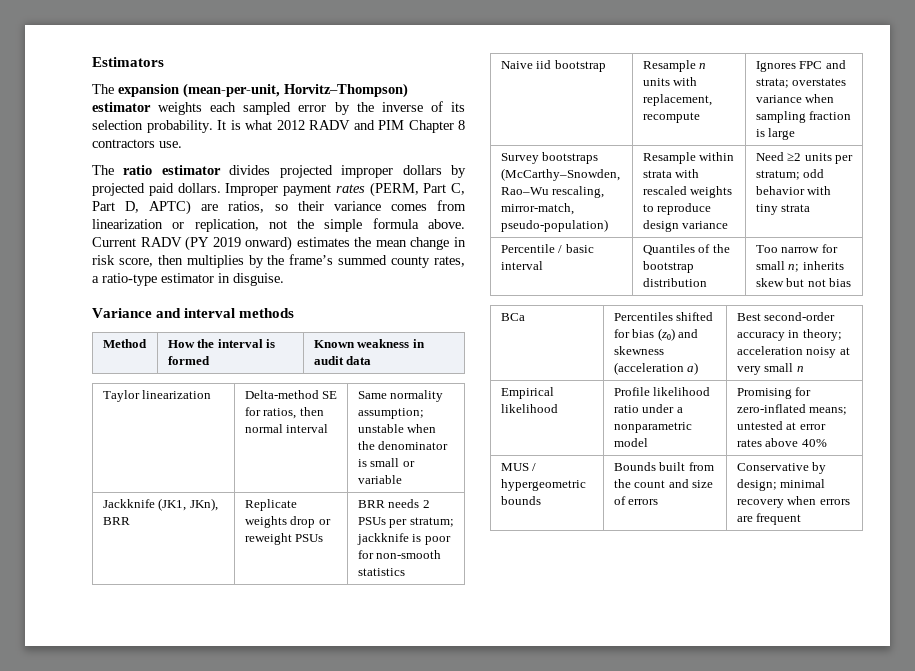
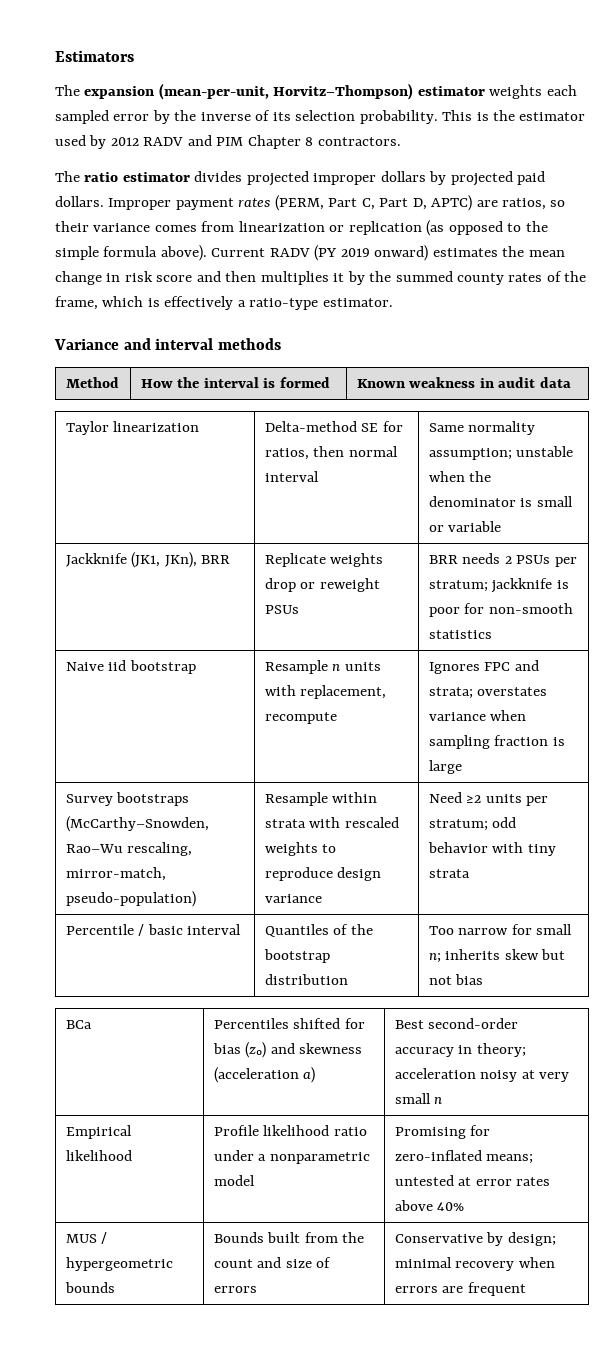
[217,120,272,130] It is what -> [442,110,586,121] [55,135,107,149] This is the estimator used by
[92,139,182,148] contractors use. -> [317,137,401,146] contractors.
[194,219,287,232] replication, not -> [348,220,522,236] replication (as opposed to
[427,219,465,229] above. -> [160,245,207,261] above).
[118,258,153,267] score, -> [156,271,221,282] score and
[248,254,334,268] by the frame’s -> [333,271,392,285] it by the
[434,256,465,267] [92,273,284,286] rates, a ratio-type estimator in disguise. -> [508,271,587,282] [55,296,393,310] rates of the frame, which is effectively a ratio-type estimator.

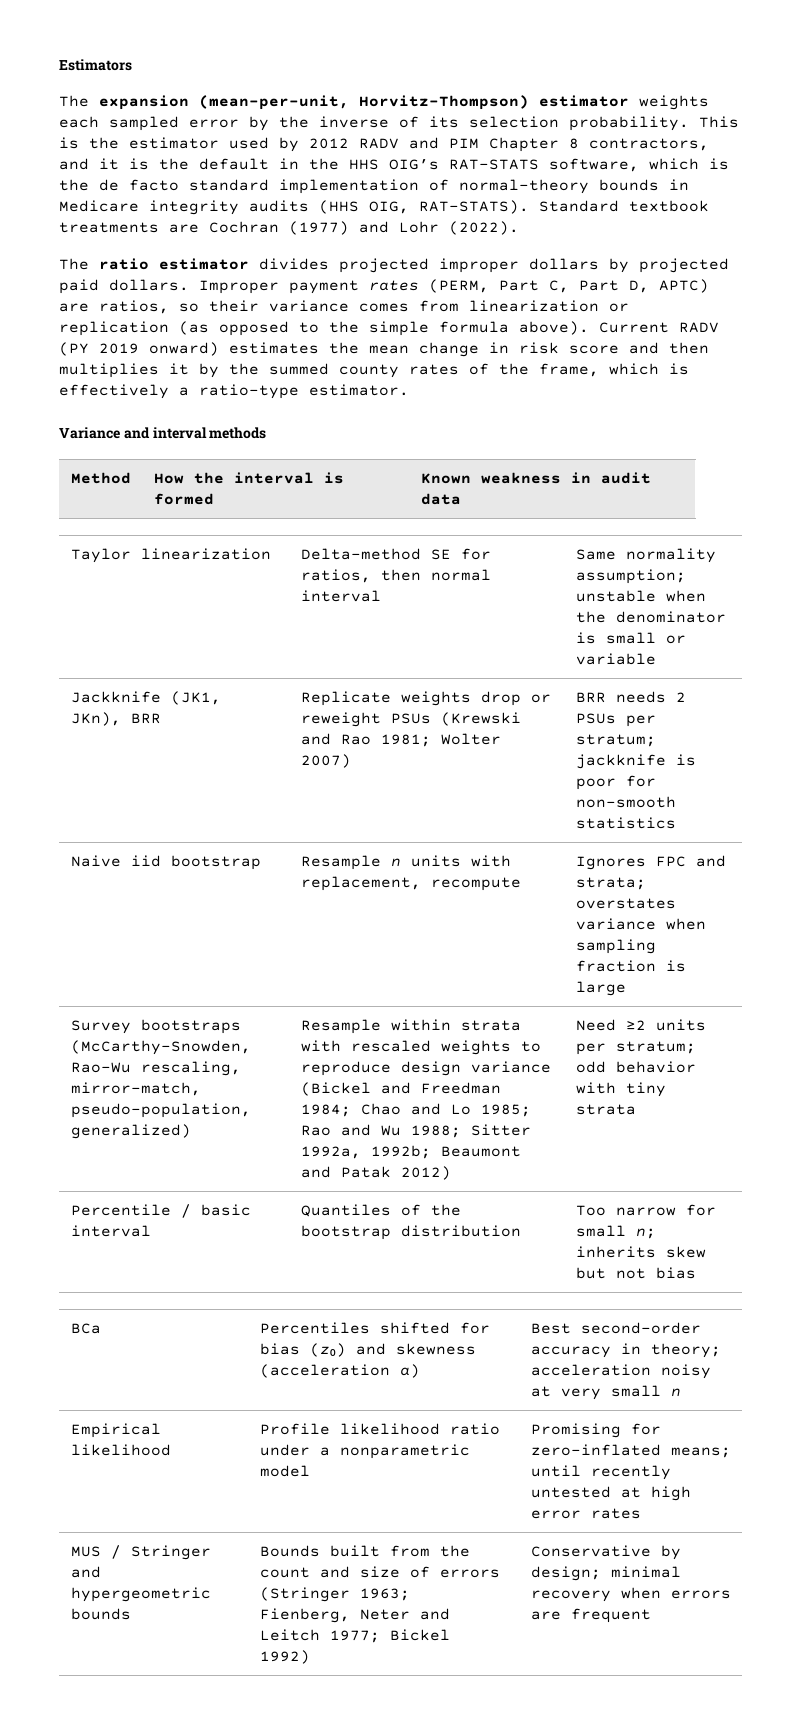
[317,137,401,146] contractors. -> [589,138,709,151] [59,158,729,172] [59,179,689,194] [59,200,709,215] [59,221,519,235] contractors, and it is the default in the HHS OIG’s RAT-STATS software, which is the de facto standard implementation of normal-theory bounds in Medicare integrity audits (HHS OIG, RAT-STATS). Standard textbook treatments are Cochran (1977) and Lohr (2022).
(299, 609) none -> [440,712,521,726] [300,733,501,747] [300,754,351,768] (Krewski and Rao 1981; Wolter 2007)
[65,891,196,907] pseudo-population) -> [70,1103,251,1118] [70,1124,191,1139] pseudo-population, generalized)
(322, 898) none -> [300,1082,501,1096] [300,1103,531,1117] [300,1124,531,1138] [300,1145,521,1159] [300,1166,451,1180] (Bickel and Freedman 1984; Chao and Lo 1985; Rao and Wu 1988; Sitter 1992a, 1992b; Beaumont and Patak 2012)
(534, 1159) none -> [530,1465,671,1480] until recently
(472, 1181) none -> [650,1486,691,1501] high
[394,1200,465,1211] above 40% -> (641, 1513) none
(108, 1238) none -> [130,1545,211,1560] [70,1566,101,1578] Stringer and
(257, 1289) none -> [259,1587,410,1602] [259,1608,450,1623] [259,1629,450,1643] [259,1650,310,1664] (Stringer 1963; Fienberg, Neter and Leitch 1977; Bickel 1992)

